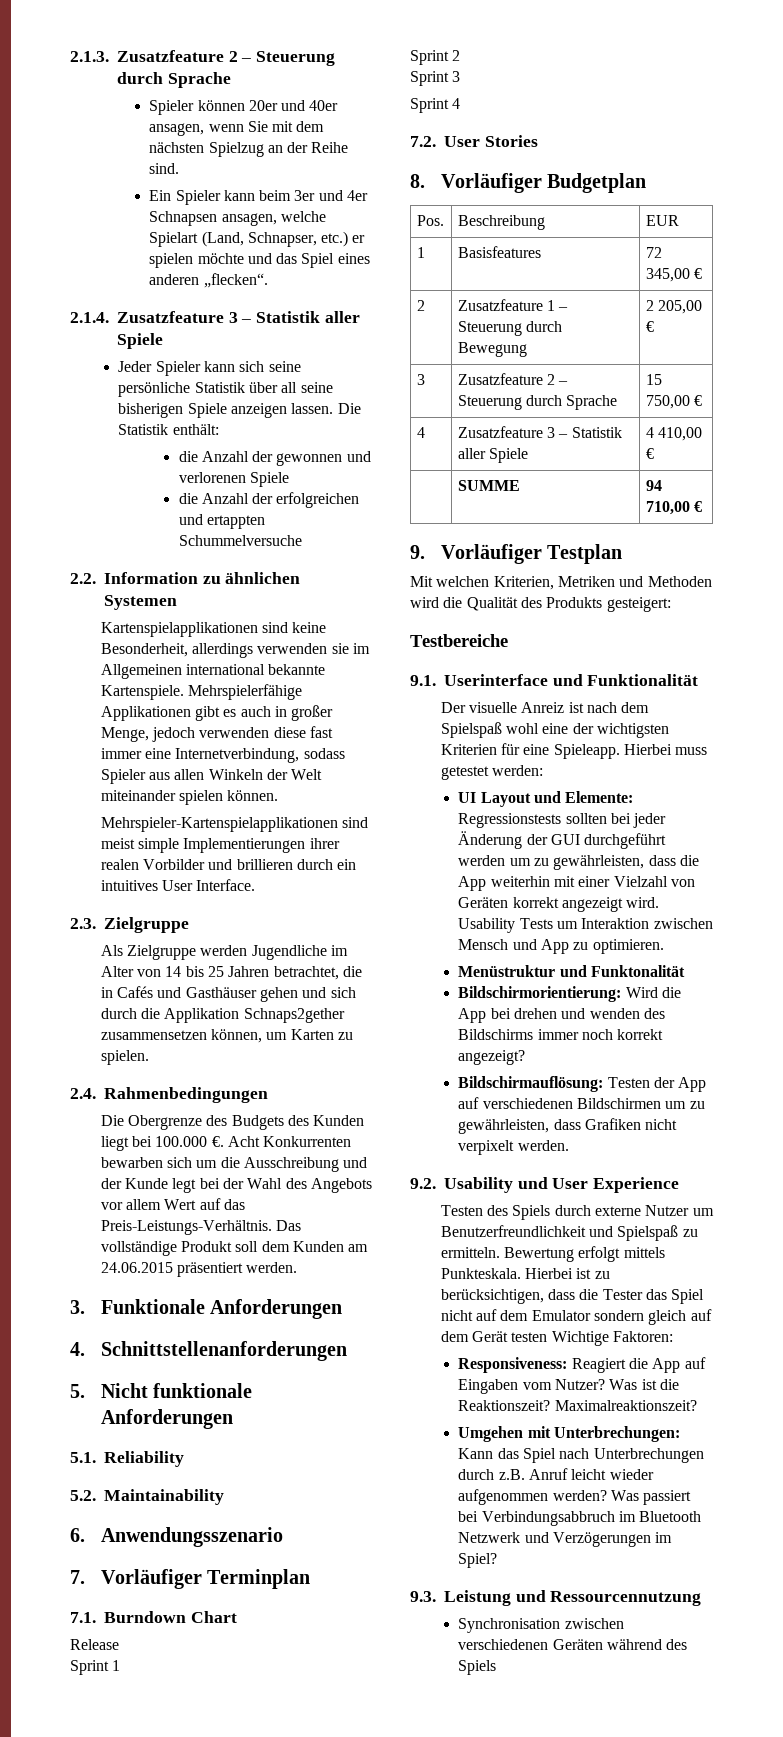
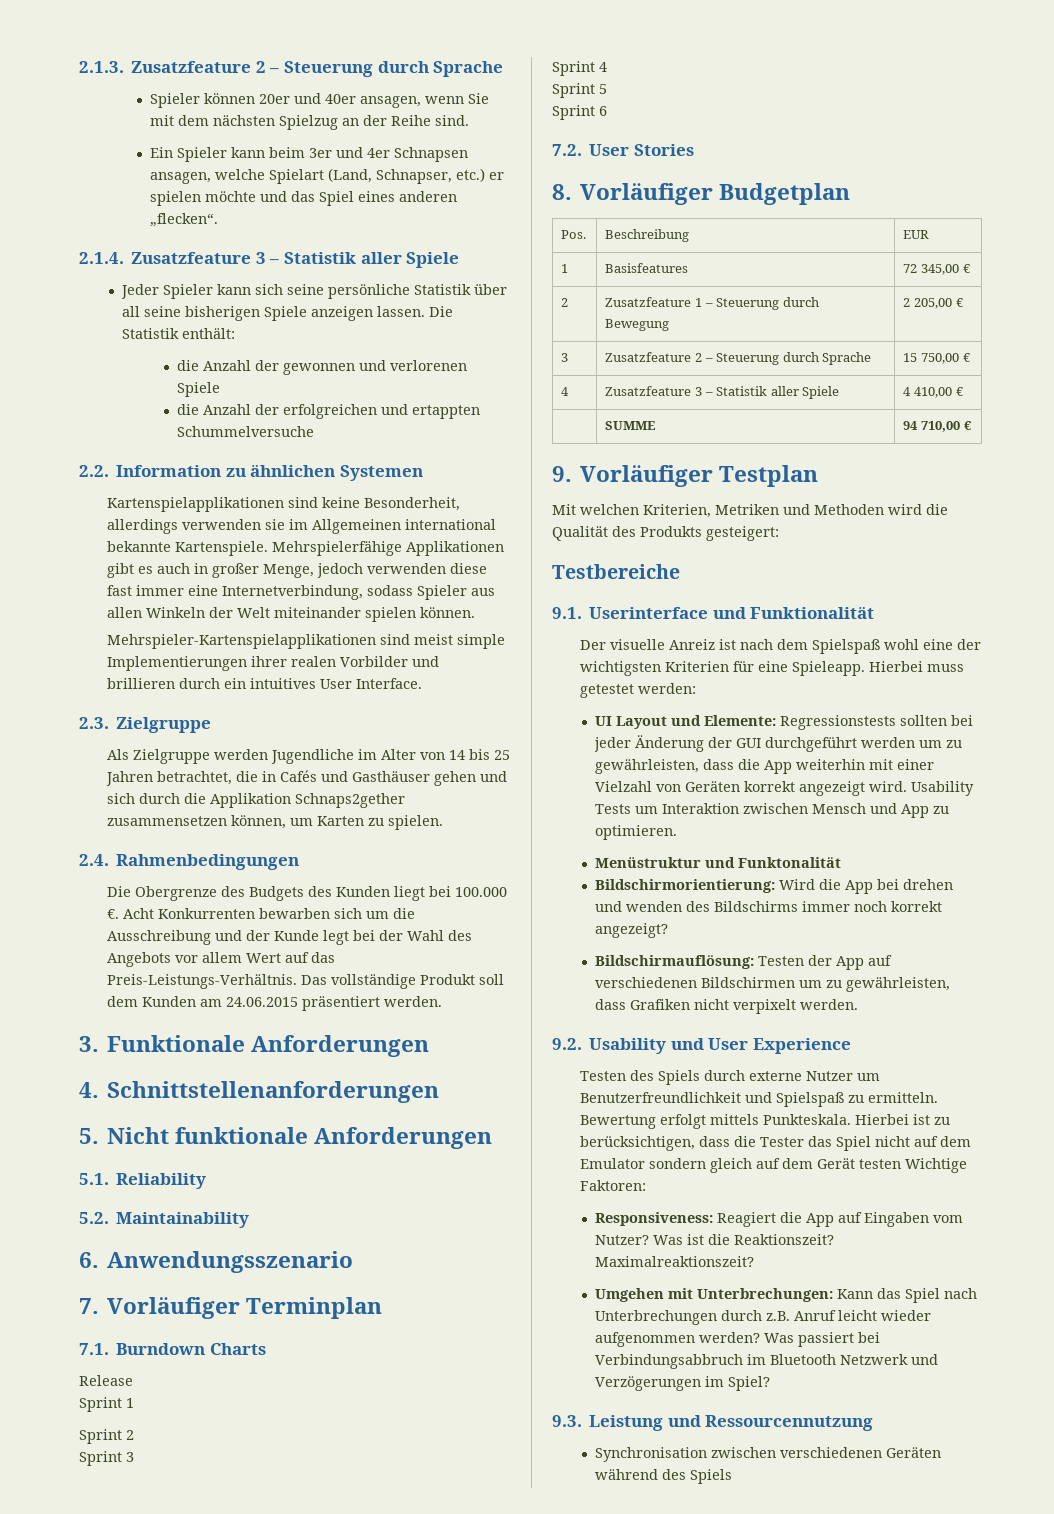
[190,1611,237,1623] Chart -> [209,1343,266,1355] Charts
(461, 103) none -> [552,83,607,98] [552,105,607,120] // Sprint 5 // Sprint 6

